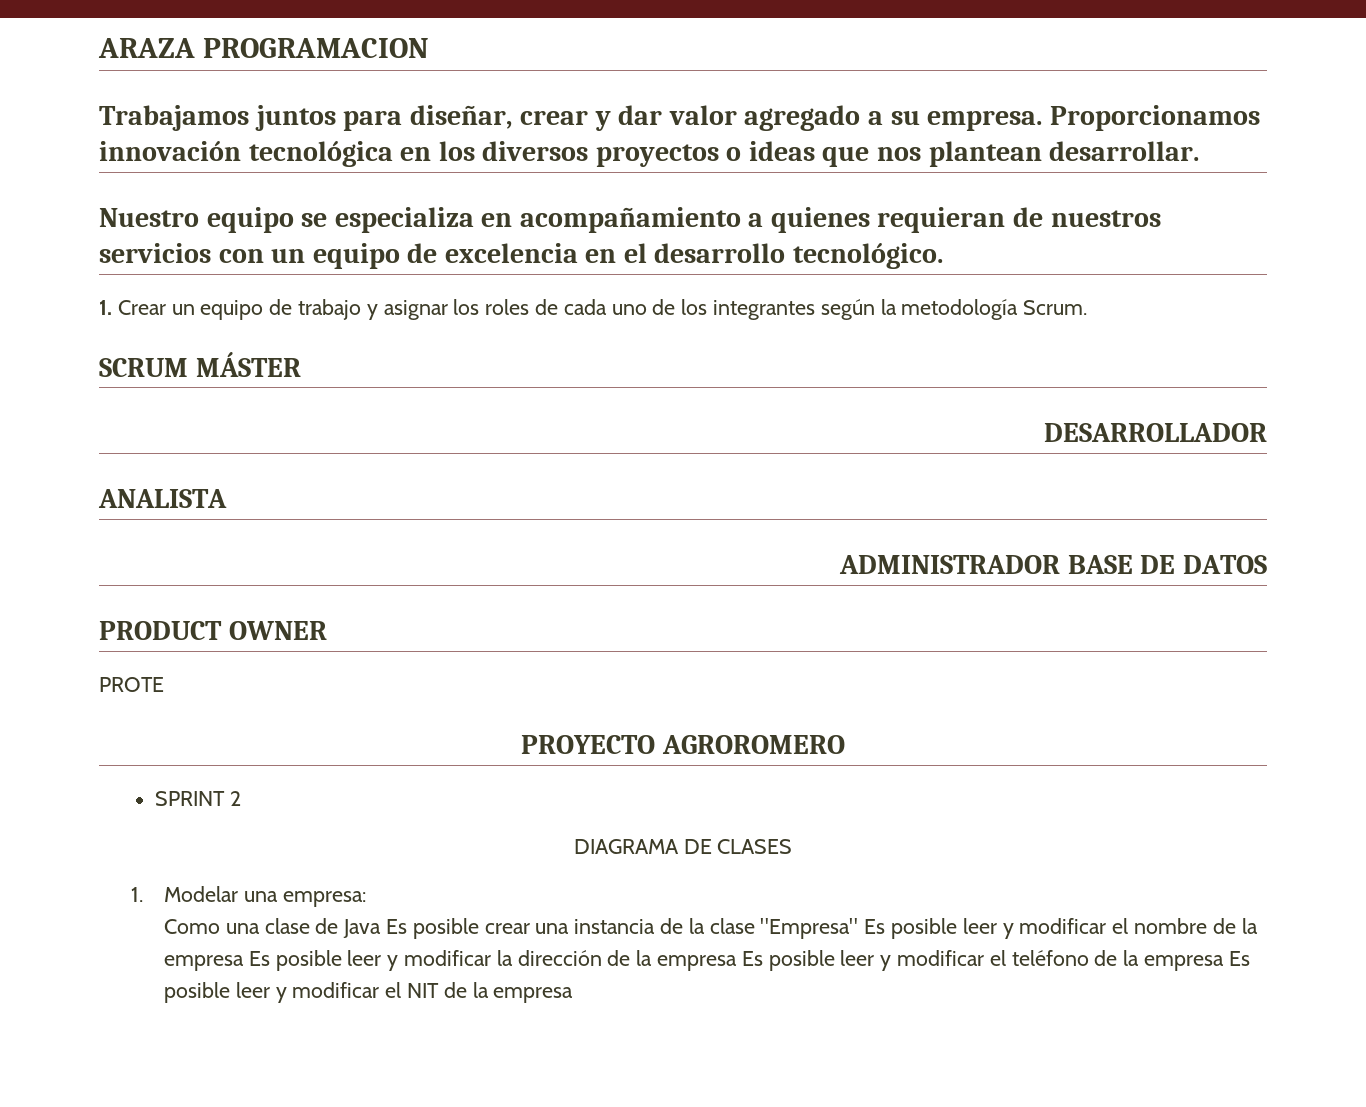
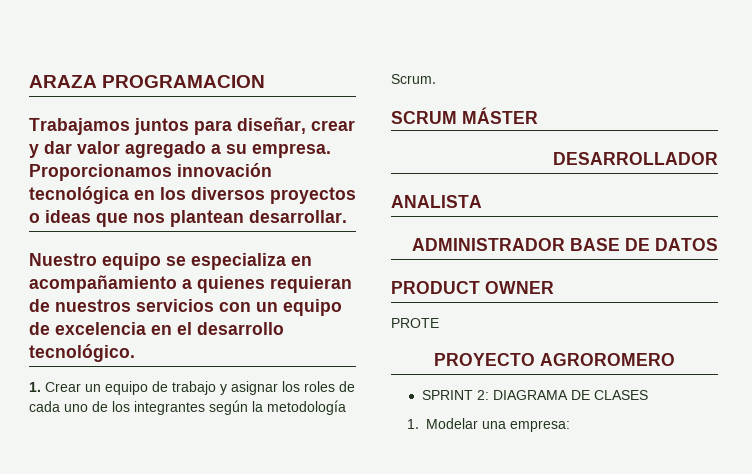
[229,791,241,806] 2 // -> [476,390,489,400] 2:
[163,918,1258,939] [163,950,1250,971] [163,982,574,1003] // Como una clase de Java Es posible crear una instancia de la clase "Empresa" Es posible leer y modificar el nombre de la empresa Es posible leer y modificar la dirección de la empresa Es posible leer y modificar el teléfono de la empresa Es posible leer y modificar el NIT de la empresa -> (570, 426) none

